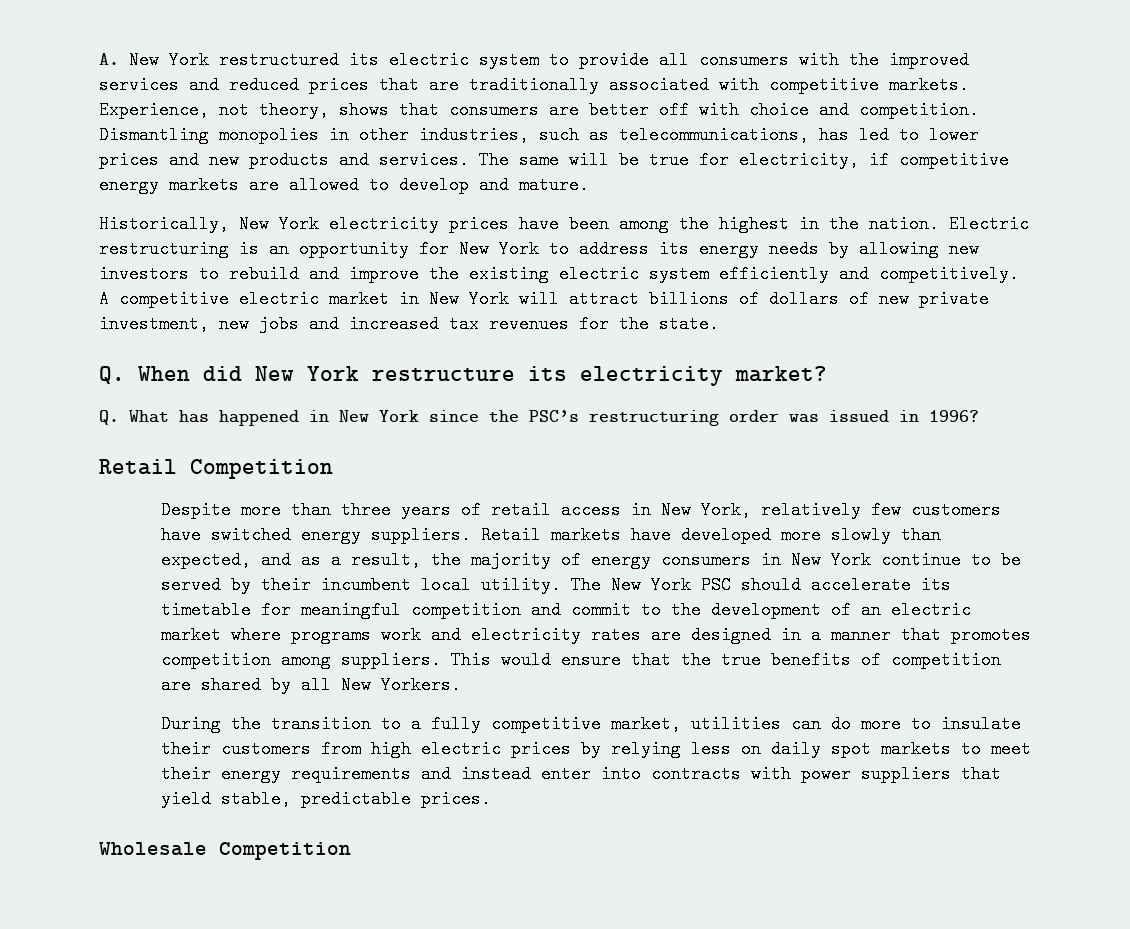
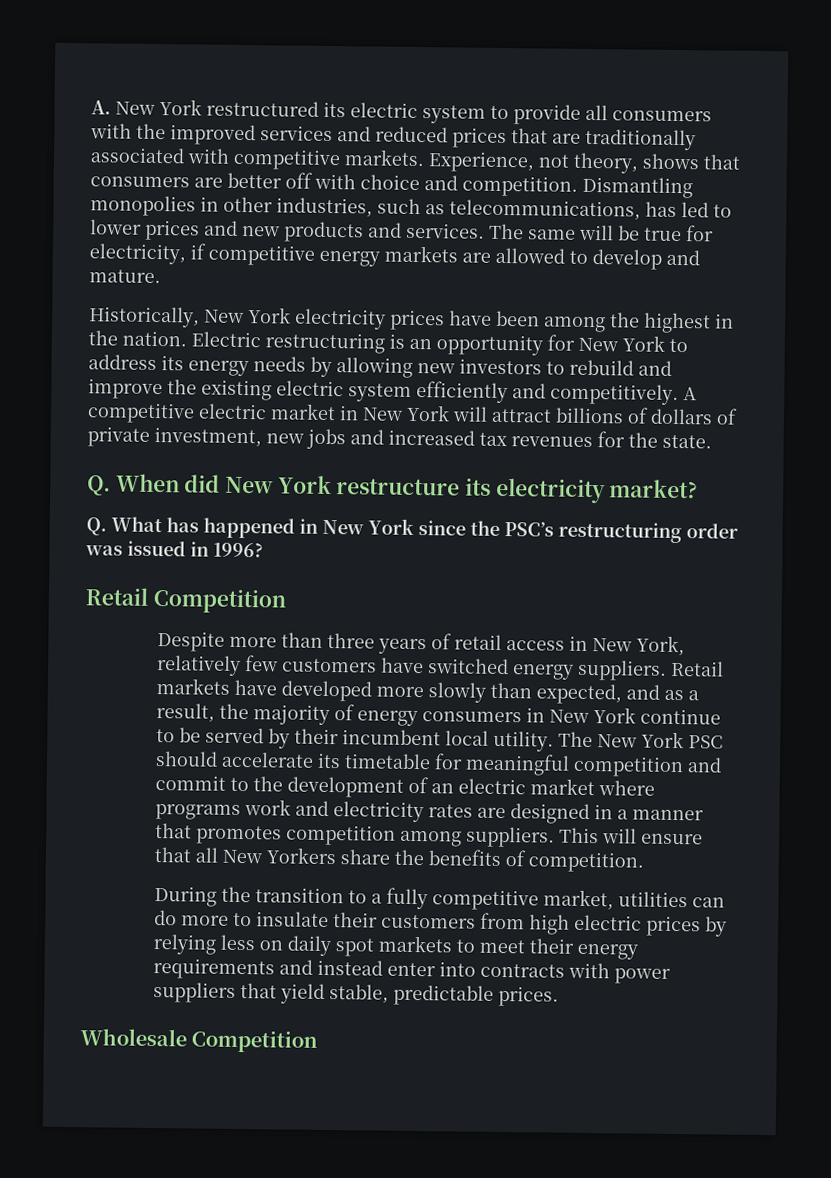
[879,290,909,308] new -> (738, 416) none
[500,651,551,669] would -> [601,828,637,844] will
[680,651,1001,669] [160,676,461,694] the true benefits of competition are shared by all New Yorkers. -> [194,847,644,873] all New Yorkers share the benefits of competition.

